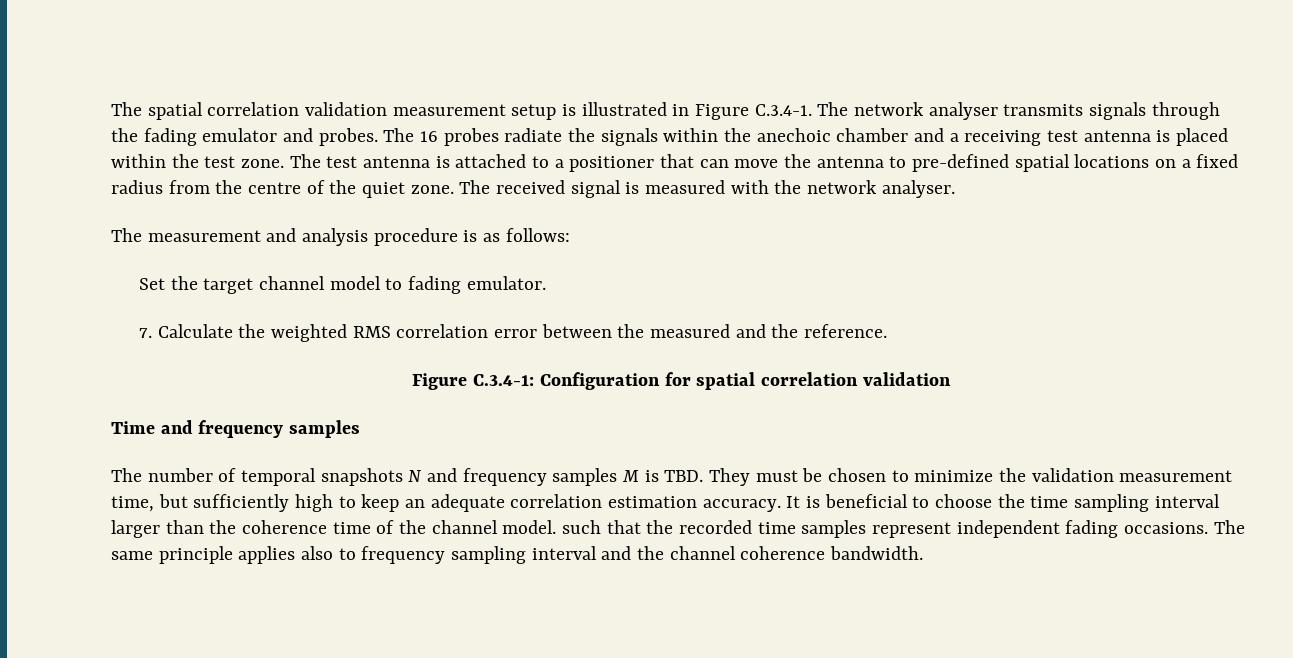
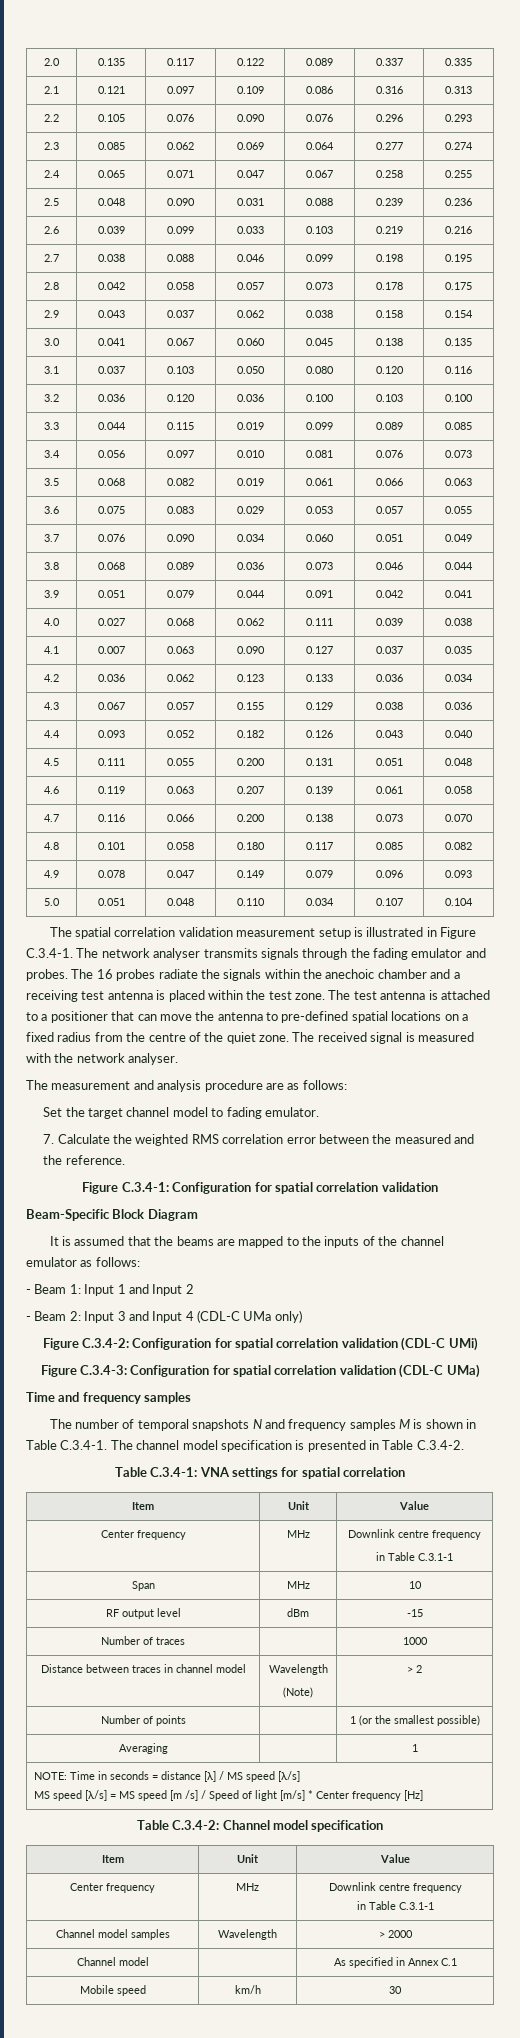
(111, 109) none -> [44,58,60,66] [97,58,125,66] [167,58,194,66] [236,58,264,66] [306,58,333,66] [375,58,403,66] [445,58,472,66] [44,86,59,94] [97,86,125,94] [167,86,194,94] [236,86,264,94] [306,86,333,94] [375,86,403,94] [445,86,472,94] [44,114,59,122] [97,114,125,122] [167,114,194,122] [236,114,265,122] [306,114,333,122] [375,114,403,122] [445,114,472,122] [44,142,59,150] [97,142,125,150] [167,142,194,150] [236,142,264,150] [306,142,334,150] [375,142,403,150] [445,142,473,150] [44,170,60,178] [97,170,125,178] [167,170,194,178] [236,170,264,178] [306,170,333,178] [375,170,403,178] [445,170,472,178] [44,198,59,206] [97,198,125,206] [167,198,195,206] [236,198,264,206] [306,198,333,206] [375,198,403,206] [445,198,472,206] [44,226,59,234] [97,226,125,234] [167,226,194,234] [236,226,264,234] [306,226,333,234] [375,226,403,234] [445,226,472,234] [44,254,59,262] [97,254,125,262] [167,254,194,262] [236,254,264,262] [306,254,333,262] [375,254,403,262] [445,254,472,262] [44,282,59,290] [97,282,125,290] [167,282,194,290] [236,282,264,290] [306,282,333,290] [375,282,403,290] [445,282,472,290] [44,310,59,318] [97,310,125,318] [167,310,194,318] [236,310,264,318] [306,310,333,318] [375,310,403,318] [445,310,473,318] [44,338,60,346] [97,338,125,346] [167,338,194,346] [236,338,265,346] [306,338,333,346] [375,338,403,346] [445,338,472,346] [44,366,59,374] [97,366,125,374] [167,366,194,374] [236,366,265,374] [306,366,334,374] [375,366,404,374] [445,366,472,374] [44,394,59,402] [97,394,125,402] [167,394,195,402] [236,394,264,402] [306,394,334,402] [375,394,403,402] [445,394,473,402] [44,422,59,430] [97,422,126,430] [167,422,194,430] [236,422,264,430] [306,422,333,430] [375,422,403,430] [445,422,472,430] [44,450,60,458] [97,450,125,458] [167,450,194,458] [236,450,265,458] [306,450,333,458] [375,450,403,458] [445,450,472,458] [44,478,59,486] [97,478,125,486] [167,478,194,486] [236,478,264,486] [306,478,333,486] [375,478,403,486] [445,478,472,486] [44,506,59,514] [97,506,125,514] [167,506,194,514] [236,506,264,514] [306,506,333,514] [375,506,403,514] [445,506,472,514] [44,534,59,542] [97,534,125,542] [167,534,195,542] [236,534,265,542] [306,534,334,542] [375,534,403,542] [445,534,472,542] [44,562,59,570] [97,562,125,570] [167,562,194,570] [236,562,264,570] [306,562,333,570] [375,562,403,570] [445,562,473,570] [44,590,59,598] [97,590,125,598] [167,590,194,598] [236,590,265,598] [306,590,333,598] [375,590,403,598] [445,590,472,598] [44,618,60,626] [97,618,125,626] [167,618,194,626] [236,618,264,626] [306,618,333,626] [375,618,403,626] [445,618,472,626] [44,646,59,654] [97,646,125,654] [167,646,194,654] [236,646,265,654] [306,646,333,654] [375,646,403,654] [445,646,472,654] [44,674,59,682] [97,674,125,682] [167,674,194,682] [236,674,264,682] [306,674,333,682] [375,674,403,682] [445,674,473,682] [44,702,59,710] [97,702,125,710] [167,702,194,710] [236,702,264,710] [306,702,333,710] [375,702,403,710] [445,702,472,710] [44,730,60,738] [97,730,125,738] [167,730,194,738] [236,730,264,738] [306,730,333,738] [375,730,403,738] [445,730,473,738] [44,758,59,766] [97,758,125,766] [167,758,194,766] [236,758,265,766] [306,758,333,766] [375,758,403,766] [445,758,472,766] [44,786,59,794] [97,786,125,794] [167,786,194,794] [236,786,264,794] [306,786,333,794] [375,786,403,794] [445,786,472,794] [44,814,59,822] [97,814,125,822] [167,814,194,822] [236,814,265,822] [306,814,333,822] [375,814,403,822] [445,814,473,822] [44,842,59,850] [97,842,125,850] [167,842,194,850] [236,842,265,850] [306,842,333,850] [375,842,403,850] [445,842,472,850] [44,870,59,878] [97,870,125,878] [167,870,194,878] [236,870,264,878] [306,870,333,878] [375,870,403,878] [445,870,472,878] [44,898,60,906] [97,898,125,906] [167,898,194,906] [236,898,265,906] [306,898,334,906] [375,898,403,906] [445,898,473,906] 2.0 | 0.135 | 0.117 | 0.122 | 0.089 | 0.337 | 0.335 // 2.1 | 0.121 | 0.097 | 0.109 | 0.086 | 0.316 | 0.313 // 2.2 | 0.105 | 0.076 | 0.090 | 0.076 | 0.296 | 0.293 // 2.3 | 0.085 | 0.062 | 0.069 | 0.064 | 0.277 | 0.274 // 2.4 | 0.065 | 0.071 | 0.047 | 0.067 | 0.258 | 0.255 // 2.5 | 0.048 | 0.090 | 0.031 | 0.088 | 0.239 | 0.236 // 2.6 | 0.039 | 0.099 | 0.033 | 0.103 | 0.219 | 0.216 // 2.7 | 0.038 | 0.088 | 0.046 | 0.099 | 0.198 | 0.195 // 2.8 | 0.042 | 0.058 | 0.057 | 0.073 | 0.178 | 0.175 // 2.9 | 0.043 | 0.037 | 0.062 | 0.038 | 0.158 | 0.154 // 3.0 | 0.041 | 0.067 | 0.060 | 0.045 | 0.138 | 0.135 // 3.1 | 0.037 | 0.103 | 0.050 | 0.080 | 0.120 | 0.116 // 3.2 | 0.036 | 0.120 | 0.036 | 0.100 | 0.103 | 0.100 // 3.3 | 0.044 | 0.115 | 0.019 | 0.099 | 0.089 | 0.085 // 3.4 | 0.056 | 0.097 | 0.010 | 0.081 | 0.076 | 0.073 // 3.5 | 0.068 | 0.082 | 0.019 | 0.061 | 0.066 | 0.063 // 3.6 | 0.075 | 0.083 | 0.029 | 0.053 | 0.057 | 0.055 // 3.7 | 0.076 | 0.090 | 0.034 | 0.060 | 0.051 | 0.049 // 3.8 | 0.068 | 0.089 | 0.036 | 0.073 | 0.046 | 0.044 // 3.9 | 0.051 | 0.079 | 0.044 | 0.091 | 0.042 | 0.041 // 4.0 | 0.027 | 0.068 | 0.062 | 0.111 | 0.039 | 0.038 // 4.1 | 0.007 | 0.063 | 0.090 | 0.127 | 0.037 | 0.035 // 4.2 | 0.036 | 0.062 | 0.123 | 0.133 | 0.036 | 0.034 // 4.3 | 0.067 | 0.057 | 0.155 | 0.129 | 0.038 | 0.036 // 4.4 | 0.093 | 0.052 | 0.182 | 0.126 | 0.043 | 0.040 // 4.5 | 0.111 | 0.055 | 0.200 | 0.131 | 0.051 | 0.048 // 4.6 | 0.119 | 0.063 | 0.207 | 0.139 | 0.061 | 0.058 // 4.7 | 0.116 | 0.066 | 0.200 | 0.138 | 0.073 | 0.070 // 4.8 | 0.101 | 0.058 | 0.180 | 0.117 | 0.085 | 0.082 // 4.9 | 0.078 | 0.047 | 0.149 | 0.079 | 0.096 | 0.093 // 5.0 | 0.051 | 0.048 | 0.110 | 0.034 | 0.107 | 0.104 //
[463,230,478,242] is -> [265,1083,284,1090] are
(951, 379) none -> [26,1209,198,1221] [49,1236,444,1248] [26,1257,140,1267] [26,1284,194,1296] [26,1310,302,1323] [42,1337,478,1351] [40,1364,480,1378] // Beam-Specific Block Diagram // It is assumed that the beams are mapped to the inputs of the channel emulator as follows: // - Beam 1: Input 1 and Input 2 // - Beam 2: Input 3 and Input 4 (CDL-C UMa only) // Figure C.3.4-2: Configuration for spatial correlation validation (CDL-C UMi) // Figure C.3.4-3: Configuration for spatial correlation validation (CDL-C UMa)
[664,468,1233,486] [111,494,1220,512] [111,520,1245,538] [111,546,924,564] TBD. They must be chosen to minimize the validation measurement time, but sufficiently high to keep an adequate correlation estimation accuracy. It is beneficial to choose the time sampling interval larger than the coherence time of the channel model. such that the recorded time samples represent independent fading occasions. The same principle applies also to frequency sampling interval and the channel coherence bandwidth. -> [425,1419,477,1429] [26,1440,464,1452] [114,1467,406,1479] [132,1502,154,1510] [287,1501,310,1510] [399,1501,429,1510] [100,1530,186,1540] [286,1530,310,1538] [348,1529,481,1540] [376,1552,453,1561] [131,1581,155,1591] [286,1581,310,1589] [408,1581,422,1589] [105,1608,181,1619] [287,1608,309,1617] [406,1609,423,1617] [101,1636,185,1645] [402,1637,428,1645] [40,1664,246,1673] [268,1664,328,1675] [283,1687,313,1698] [407,1665,422,1673] [100,1715,186,1726] [349,1715,480,1726] [118,1743,168,1754] [411,1744,418,1752] [33,1771,300,1782] [33,1790,423,1801] [136,1820,384,1832] [101,1855,124,1863] [237,1854,259,1863] [379,1854,410,1863] [70,1883,155,1893] [236,1883,259,1891] [328,1882,462,1893] [356,1901,434,1910] [55,1929,170,1940] [218,1929,277,1940] [378,1930,413,1938] [76,1957,149,1966] [333,1957,457,1968] [79,1985,146,1996] [234,1985,261,1994] [389,1986,402,1994] shown in Table C.3.4-1. The channel model specification is presented in Table C.3.4-2. // Table C.3.4-1: VNA settings for spatial correlation // Item | Unit | Value // Center frequency | MHz | Downlink centre frequency // in Table C.3.1-1 // Span | MHz | 10 // RF output level | dBm | -15 // Number of traces | | 1000 // Distance between traces in channel model | Wavelength // (Note) | > 2 // Number of points | | 1 (or the smallest possible) // Averaging | | 1 // NOTE: Time in seconds = distance [λ] / MS speed [λ/s] // MS speed [λ/s] = MS speed [m /s] / Speed of light [m/s] * Center frequency [Hz] // Table C.3.4-2: Channel model specification // Item | Unit | Value // Center frequency | MHz | Downlink centre frequency // in Table C.3.1-1 // Channel model samples | Wavelength | > 2000 // Channel model | | As specified in Annex C.1 // Mobile speed | km/h | 30

